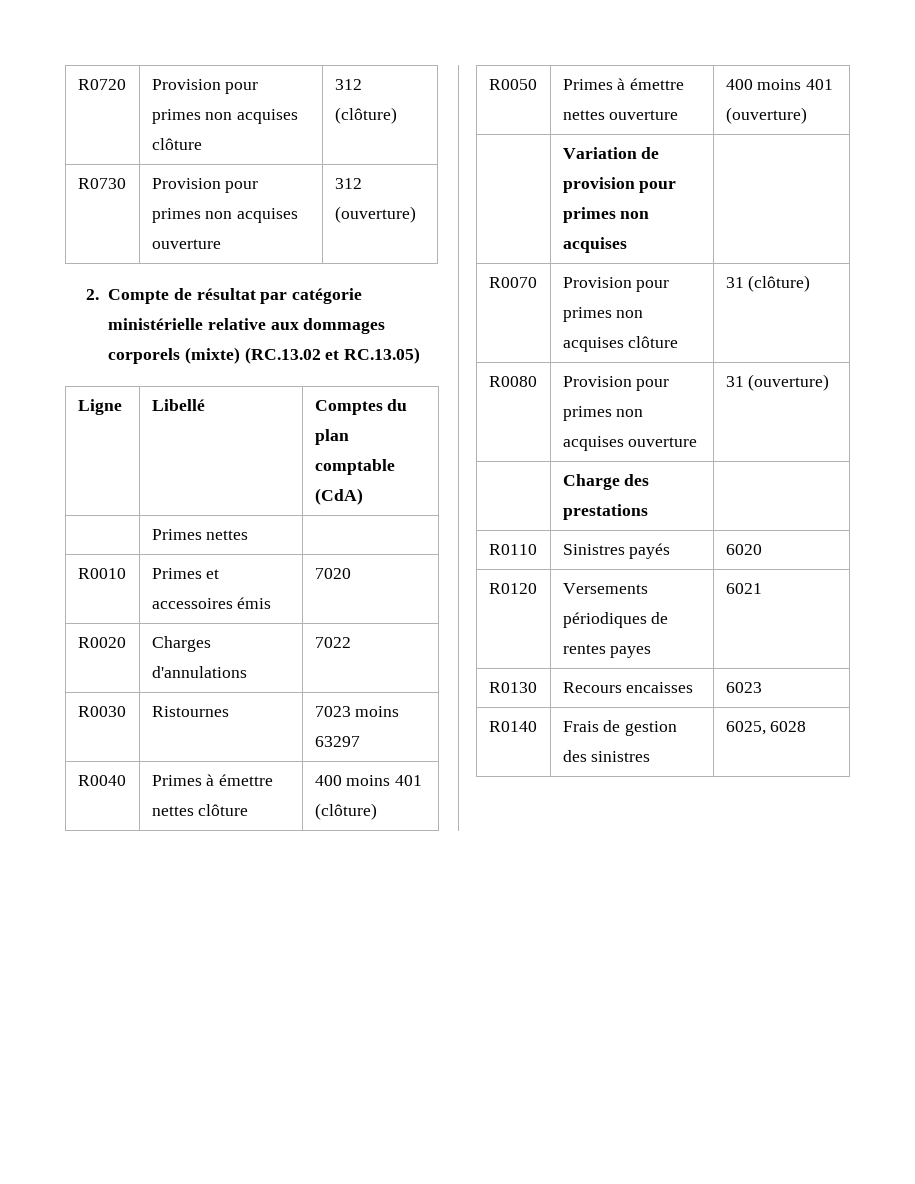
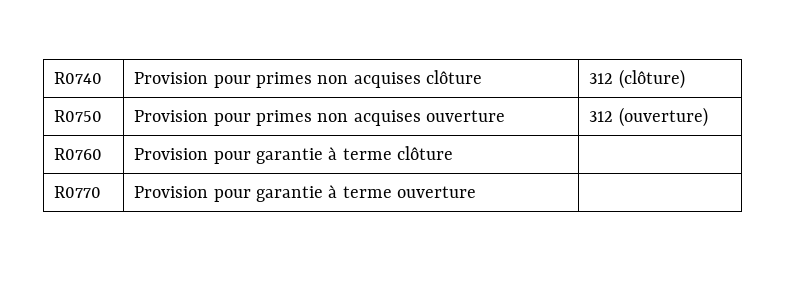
[77,79,126,90] R0720 -> [54,72,103,84] R0740
[77,178,126,189] R0730 -> [54,110,103,122] R0750
[86,288,363,304] [108,318,386,334] [108,347,421,364] [77,399,122,415] [151,399,205,411] [314,399,408,415] [314,429,349,445] [314,459,395,475] [314,488,363,505] [151,529,249,540] [77,568,126,579] [151,568,220,579] [151,597,272,609] [314,568,351,579] [77,637,126,648] [151,636,211,652] [151,666,247,678] [314,637,351,648] [77,706,126,717] [151,706,229,717] [314,706,400,717] [314,736,360,747] [77,775,126,786] [151,774,273,786] [151,804,249,816] [314,775,422,786] [314,803,377,820] [488,79,537,90] [562,78,684,90] [562,110,679,120] [725,79,833,90] [725,107,807,124] [562,147,660,159] [562,177,677,193] [562,207,650,223] [562,237,627,253] [488,277,537,288] [562,277,670,292] [562,307,644,322] [562,336,679,352] [725,275,811,292] [488,376,537,387] [562,376,670,391] [562,406,644,421] [562,436,698,451] [725,374,830,391] [562,474,650,490] [562,504,648,520] [488,544,537,555] [562,543,671,559] [725,544,762,555] [488,583,537,594] [562,583,648,594] [562,612,669,628] [562,644,652,658] [725,583,762,594] [488,682,537,693] [562,682,694,693] [725,682,762,693] [488,721,537,732] [562,720,677,736] [562,750,651,762] [725,721,807,735] // 2. Compte de résultat par catégorie ministérielle relative aux dommages corporels (mixte) (RC.13.02 et RC.13.05) // Ligne | Libellé | Comptes du plan comptable (CdA) // | Primes nettes | // R0010 | Primes et accessoires émis | 7020 // R0020 | Charges d'annulations | 7022 // R0030 | Ristournes | 7023 moins 63297 // R0040 | Primes à émettre nettes clôture | 400 moins 401 (clôture) // R0050 | Primes à émettre nettes ouverture | 400 moins 401 (ouverture) // | Variation de provision pour primes non acquises | // R0070 | Provision pour primes non acquises clôture | 31 (clôture) // R0080 | Provision pour primes non acquises ouverture | 31 (ouverture) // | Charge des prestations | // R0110 | Sinistres payés | 6020 // R0120 | Versements périodiques de rentes payes | 6021 // R0130 | Recours encaisses | 6023 // R0140 | Frais de gestion des sinistres | 6025, 6028 -> [54,148,103,160] [134,146,454,164] [54,186,102,198] [134,185,477,202] // R0760 | Provision pour garantie à terme clôture | // R0770 | Provision pour garantie à terme ouverture |

